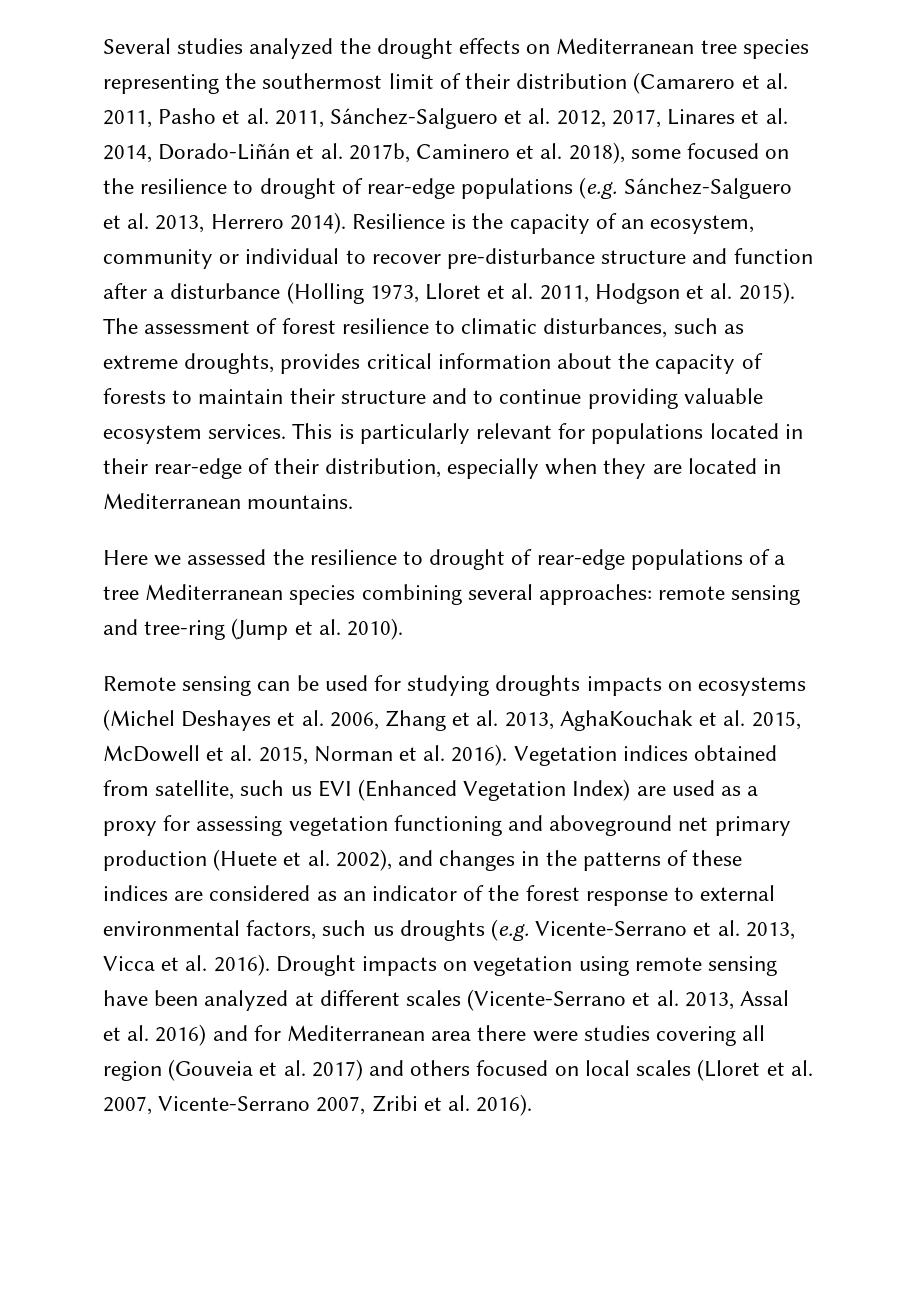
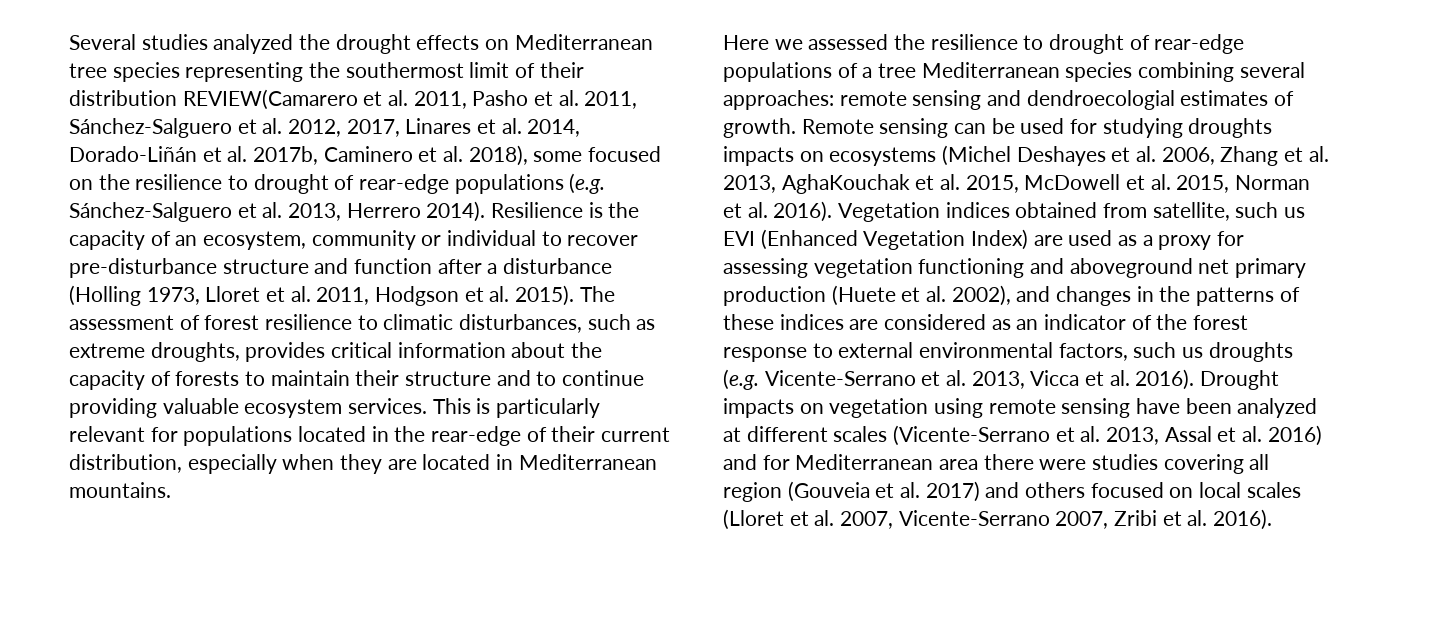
[633,72,736,94] (Camarero -> [182,89,358,110] REVIEW(Camarero
[103,458,148,474] their -> [394,426,426,442] the
(319, 466) none -> [601,427,671,442] current
[144,618,404,640] tree-ring (Jump et al. 2010). // -> [1026,90,1295,110] [723,118,796,138] dendroecologial estimates of growth.

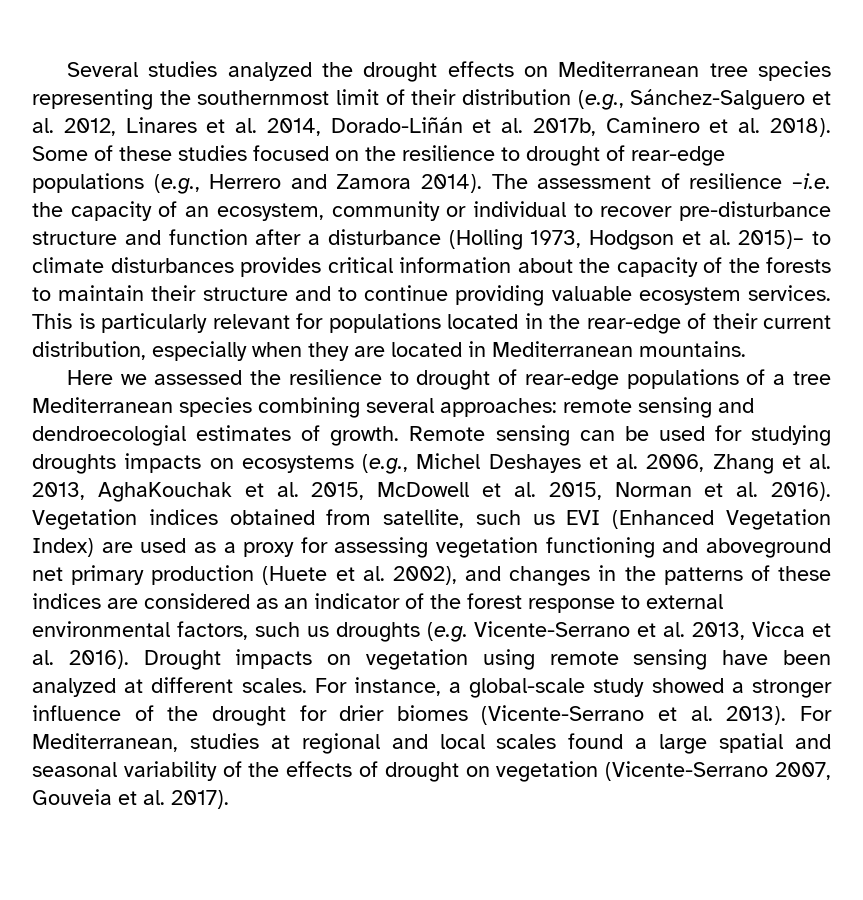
[345,62,464,78] southermost -> [197,90,330,105] southernmost
[182,89,638,110] REVIEW(Camarero et al. 2011, Pasho et al. 2011, -> [577,90,624,110] (e.g.,
[346,119,400,137] 2017, -> (116, 127) none
[468,145,583,166] 2018), some -> [769,118,831,137] [32,145,247,161] 2018). Some of these studies
[569,173,606,194] [69,201,603,222] (e.g. Sánchez-Salguero et al. 2013, Herrero 2014). Resilience is -> [153,173,832,194] (e.g., Herrero and Zamora 2014). The assessment of resilience –i.e.
[205,285,615,306] [69,314,656,333] [69,342,240,362] Lloret et al. 2011, Hodgson et al. 2015). The assessment of forest resilience to climatic disturbances, such as extreme droughts, -> [589,230,831,250] [32,257,234,273] Hodgson et al. 2015)– to climate disturbances
(171, 378) none -> [728,258,760,273] the
[942,145,1012,166] (Michel -> [362,453,481,474] (e.g., Michel
[833,425,1322,446] [723,454,1270,474] [723,481,1301,502] [723,509,1273,530] scales (Vicente-Serrano et al. 2013, Assal et al. 2016) and for Mediterranean area there were studies covering all region (Gouveia et al. 2017) and others focused on local scales (Lloret et al. 2007, Vicente-Serrano 2007, Zribi et al. 2016). -> [241,677,832,698] [32,705,832,726] [32,733,831,754] [32,761,831,782] [32,789,229,809] scales. For instance, a global-scale study showed a stronger influence of the drought for drier biomes (Vicente-Serrano et al. 2013). For Mediterranean, studies at regional and local scales found a large spatial and seasonal variability of the effects of drought on vegetation (Vicente-Serrano 2007, Gouveia et al. 2017).

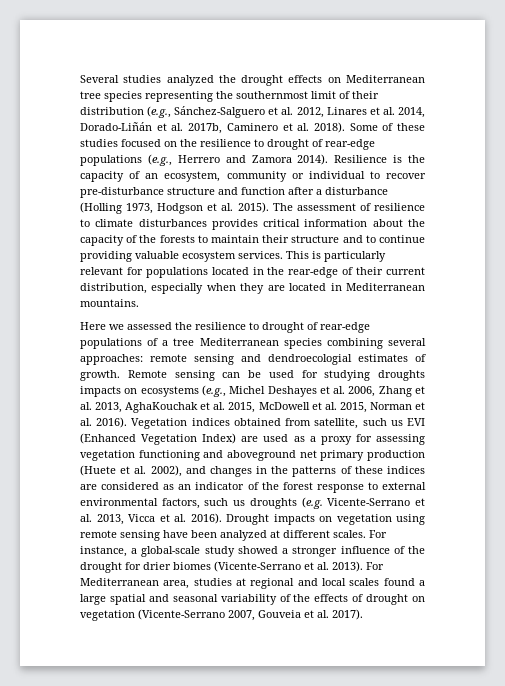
[491,173,832,189] The assessment of resilience –i.e. -> [334,155,403,163] Resilience is
[738,230,805,249] 2015)– -> [237,202,425,213] 2015). The assessment of resilience
[32,733,178,752] Mediterranean, -> [80,578,190,589] Mediterranean area,

